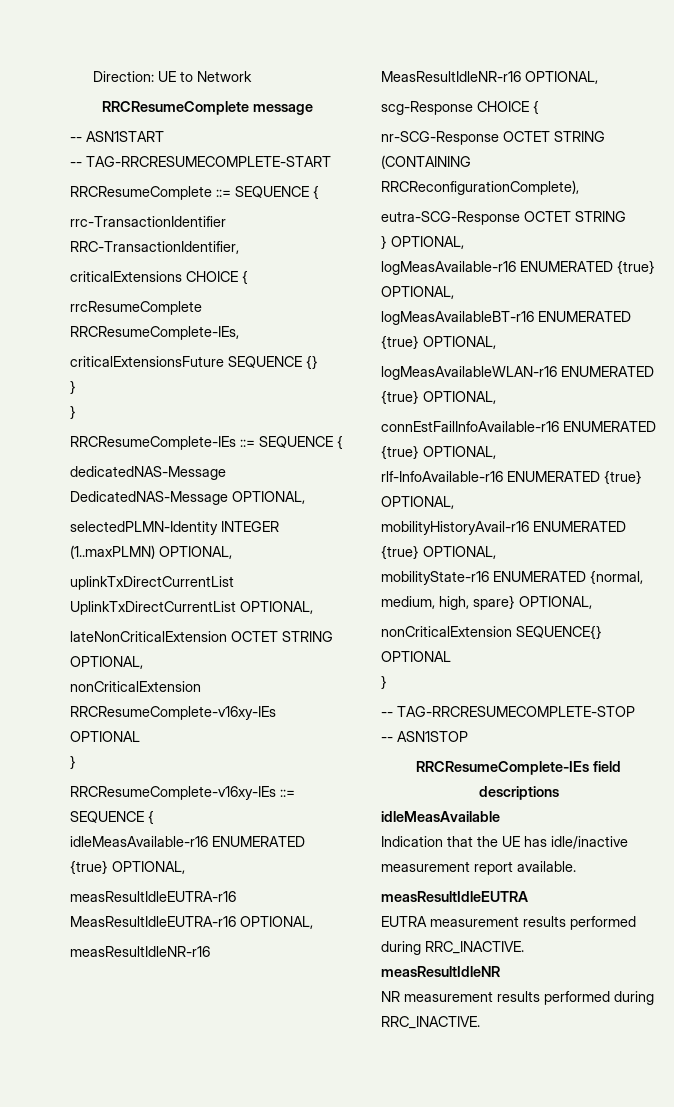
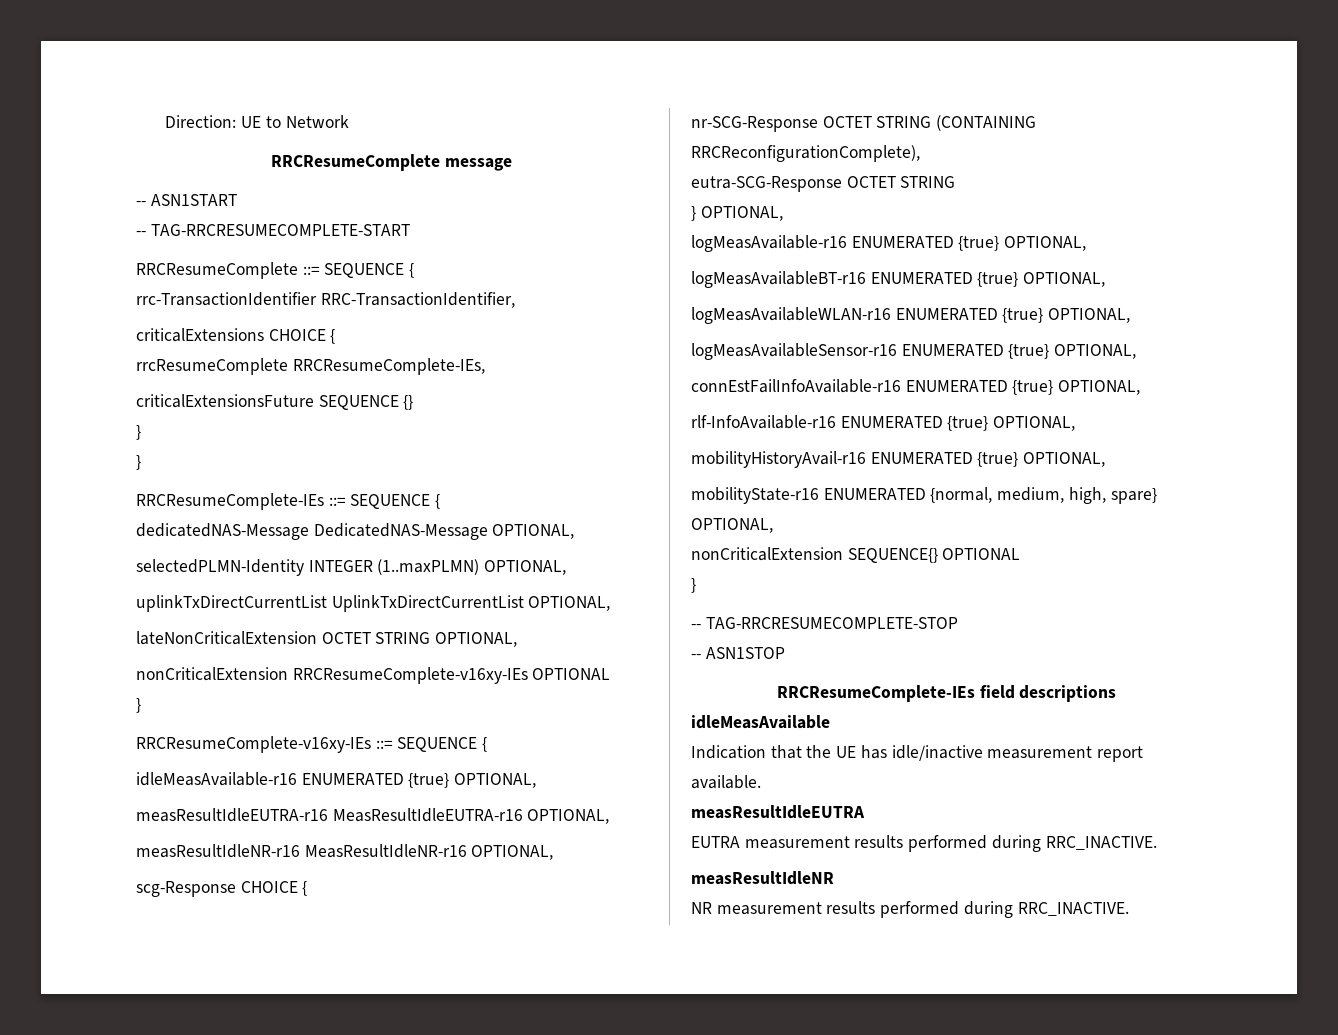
(496, 397) none -> [691,343,1137,360] // logMeasAvailableSensor-r16 ENUMERATED {true} OPTIONAL,

